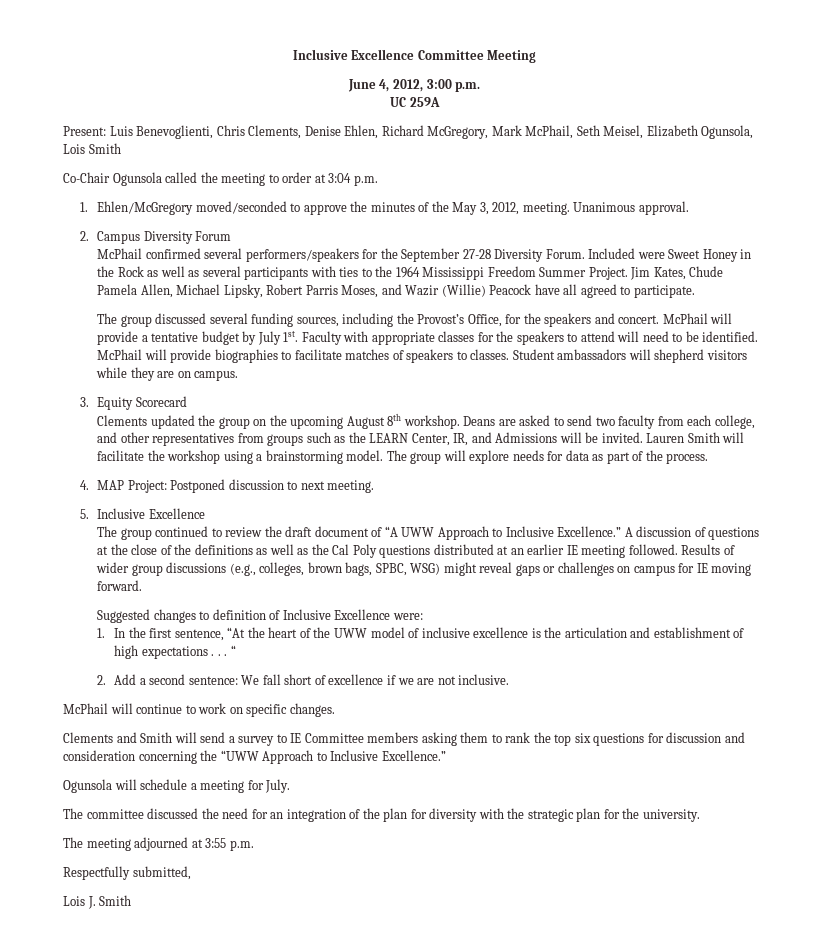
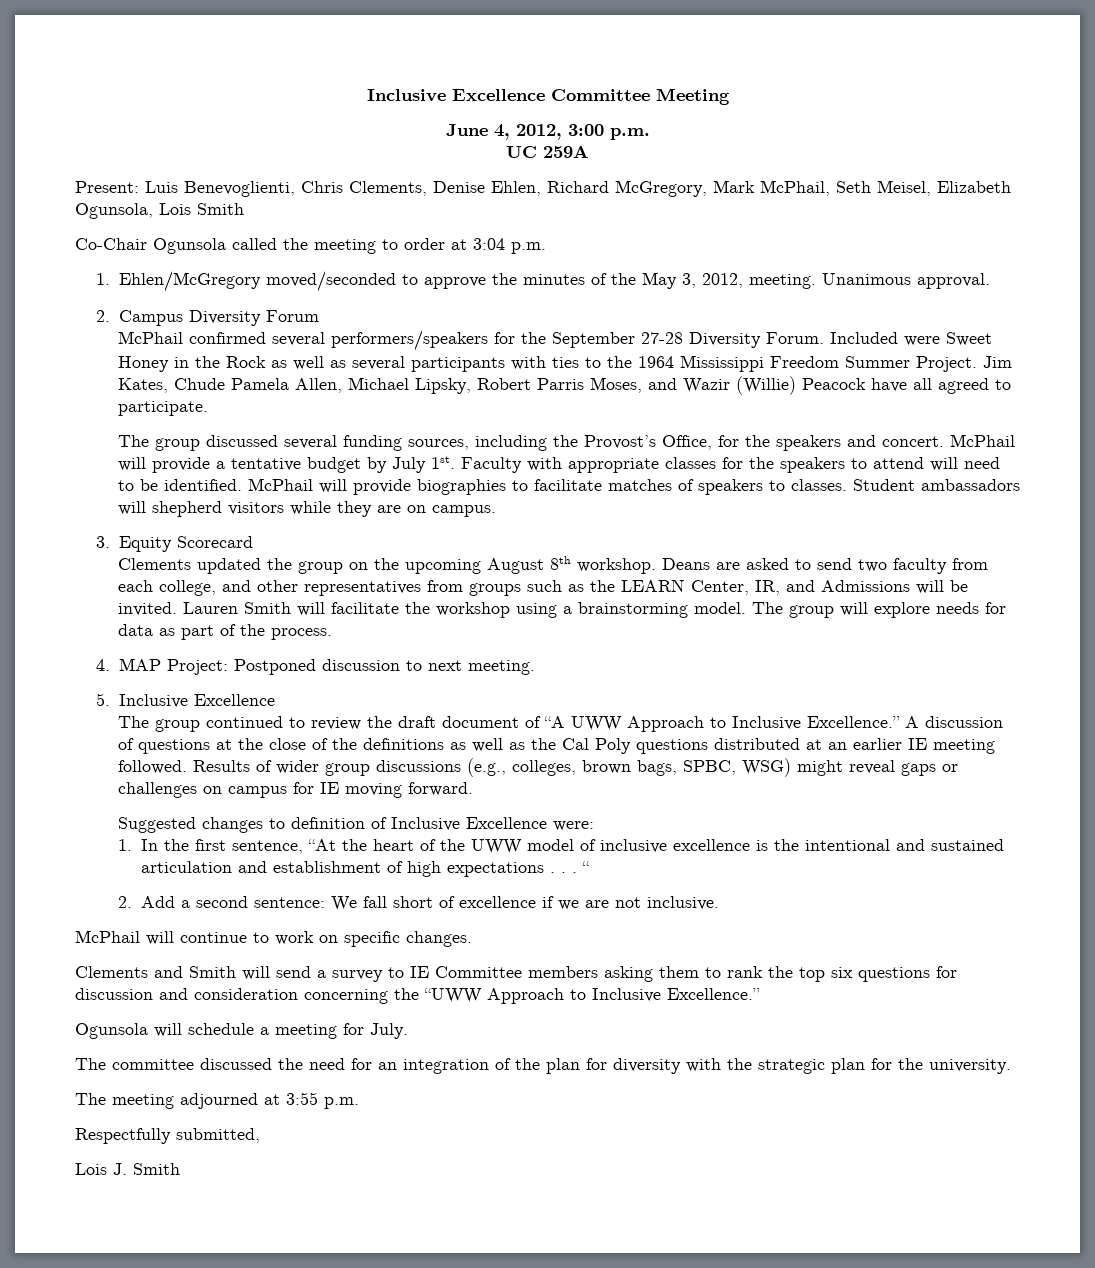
(562, 632) none -> [804,839,1004,851] intentional and sustained

